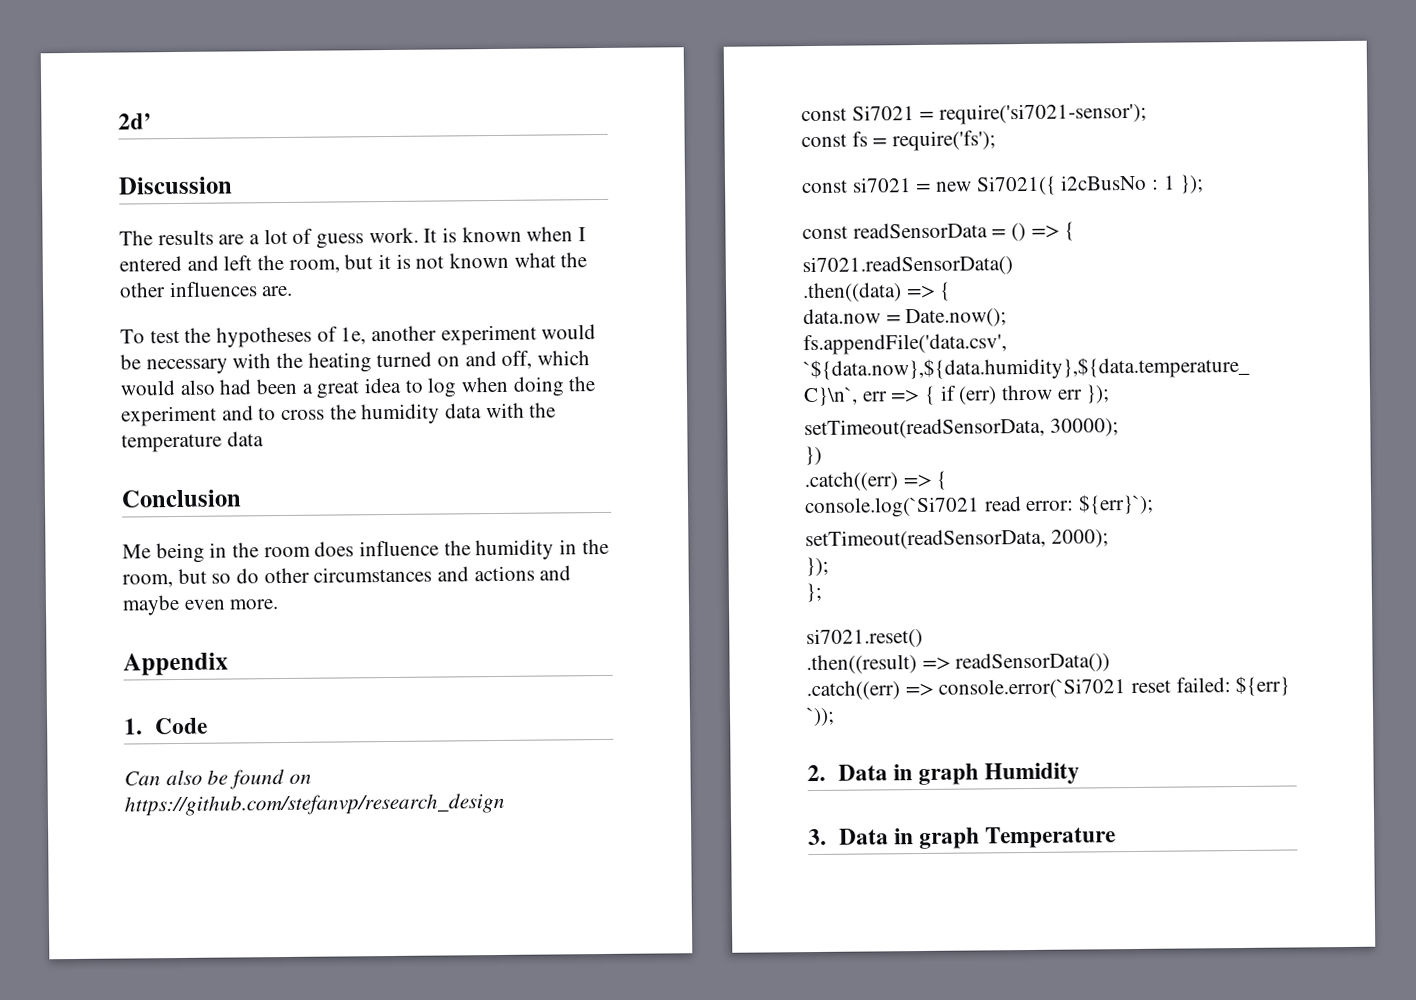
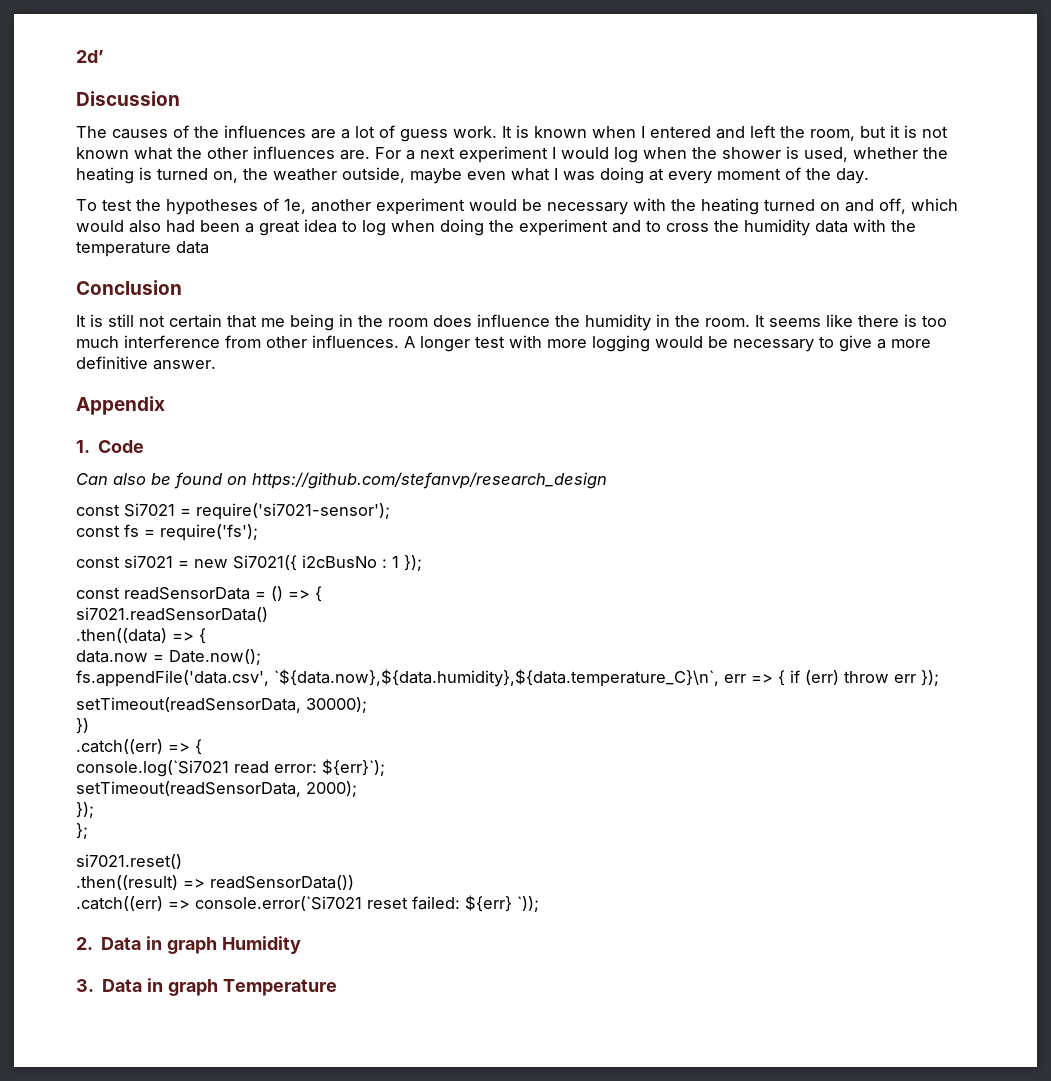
[157,229,214,246] results -> [112,125,306,139] causes of the influences
(294, 291) none -> [375,146,948,163] [76,167,869,184] For a next experiment I would log when the shower is used, whether the heating is turned on, the weather outside, maybe even what I was doing at every moment of the day.
[122,544,151,559] Me -> [76,314,285,328] It is still not certain that me
[122,565,572,588] [122,594,280,616] room, but so do other circumstances and actions and maybe even more. -> [705,314,947,327] [76,335,931,352] [76,356,216,370] room. It seems like there is too much interference from other influences. A longer test with more logging would be necessary to give a more definitive answer.

